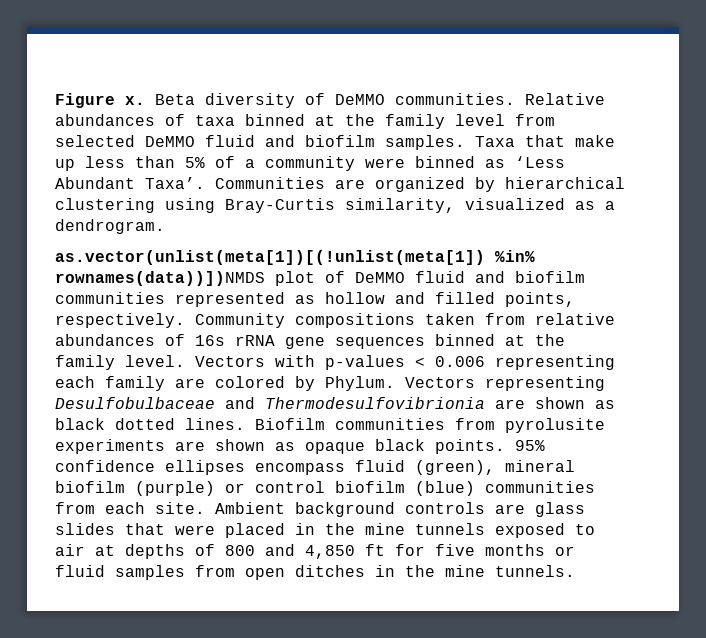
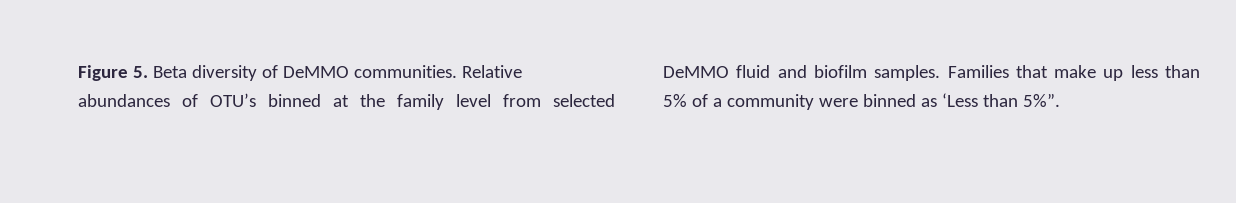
[125,96,145,105] x. -> [132,66,148,78] 5.
[195,115,235,126] taxa -> [210,93,256,107] OTU’s
[475,136,515,147] Taxa -> [947,65,1009,78] Families
[55,177,625,192] [55,198,615,213] [55,219,165,234] [55,250,535,265] [55,271,585,286] [55,292,575,307] [55,313,615,328] [55,334,565,349] [55,355,615,370] [55,376,605,391] [55,397,615,409] [55,418,605,433] [55,439,545,454] [55,460,575,475] [55,481,595,496] [55,502,585,517] [55,523,595,538] [55,544,575,559] [55,565,575,580] Abundant Taxa’. Communities are organized by hierarchical clustering using Bray-Curtis similarity, visualized as a dendrogram. // as.vector(unlist(meta[1])[(!unlist(meta[1]) %in% rownames(data))])NMDS plot of DeMMO fluid and biofilm communities represented as hollow and filled points, respectively. Community compositions taken from relative abundances of 16s rRNA gene sequences binned at the family level. Vectors with p-values < 0.006 representing each family are colored by Phylum. Vectors representing Desulfobulbaceae and Thermodesulfovibrionia are shown as black dotted lines. Biofilm communities from pyrolusite experiments are shown as opaque black points. 95% confidence ellipses encompass fluid (green), mineral biofilm (purple) or control biofilm (blue) communities from each site. Ambient background controls are glass slides that were placed in the mine tunnels exposed to air at depths of 800 and 4,850 ft for five months or fluid samples from open ditches in the mine tunnels. -> [982,93,1060,107] than 5%”.

